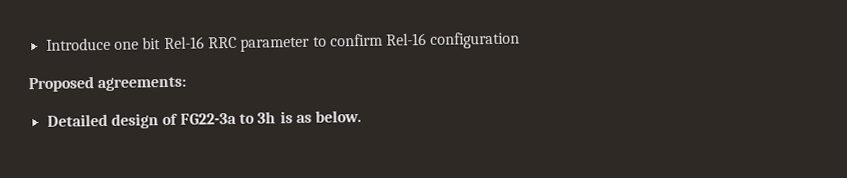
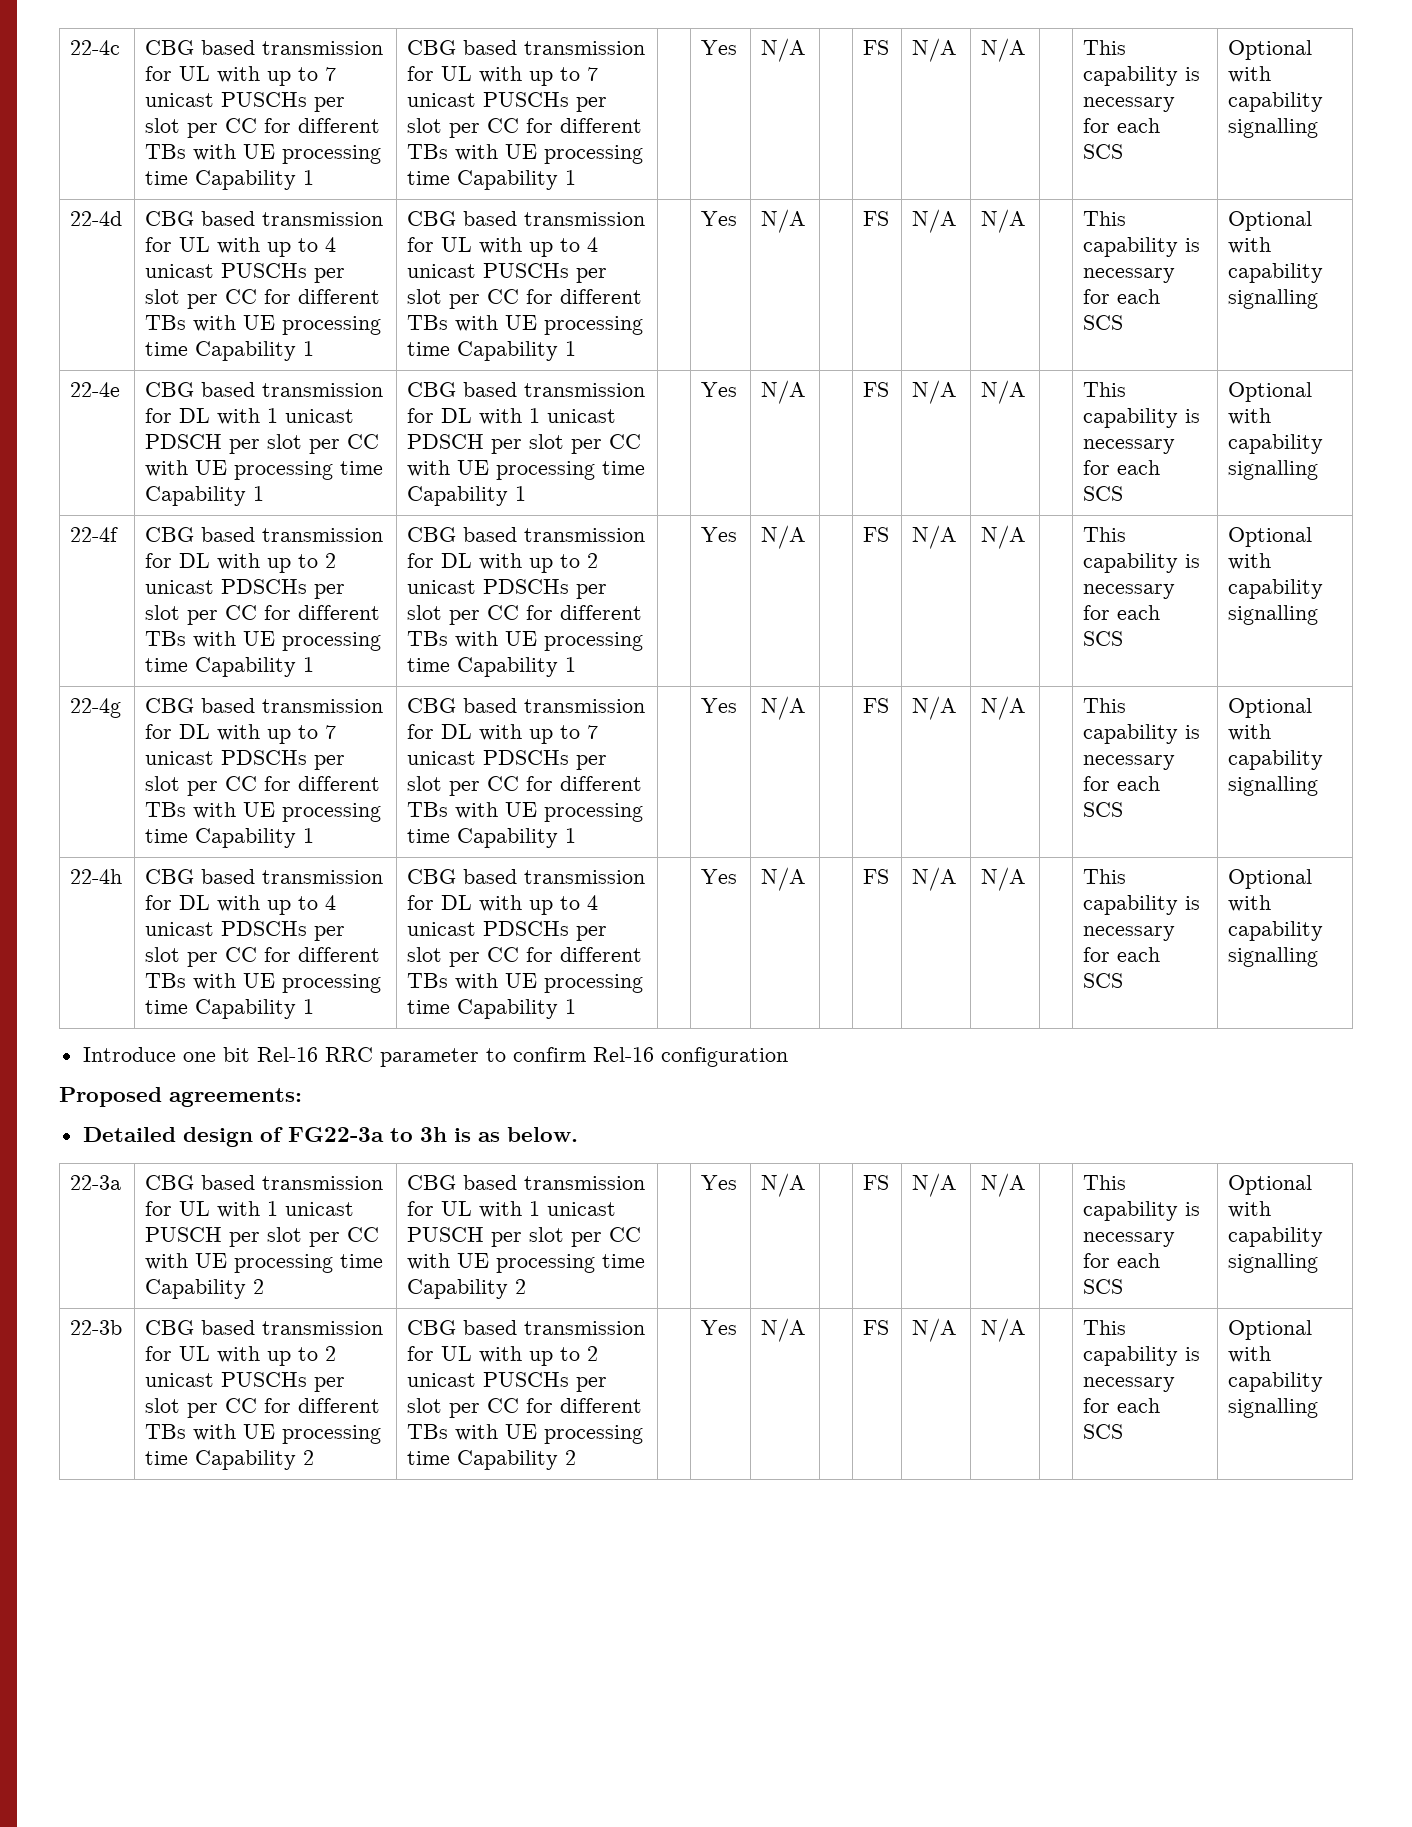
(45, 44) none -> [70,40,121,55] [145,40,384,55] [145,66,337,86] [145,92,346,112] [145,118,381,138] [145,144,382,164] [145,170,315,190] [407,40,646,55] [407,66,599,86] [407,92,608,112] [407,118,643,138] [407,144,644,164] [407,170,577,190] [701,40,738,55] [761,38,807,62] [863,40,890,55] [912,38,958,62] [981,38,1027,62] [1083,40,1127,55] [1083,66,1201,86] [1083,97,1176,112] [1083,118,1161,133] [1083,144,1124,159] [1228,40,1313,60] [1228,66,1272,83] [1228,92,1324,112] [1228,118,1319,138] [70,211,123,226] [145,211,384,226] [145,237,337,257] [145,263,346,283] [145,289,381,309] [145,315,382,335] [145,341,315,361] [407,211,646,226] [407,237,599,257] [407,263,608,283] [407,289,643,309] [407,315,644,335] [407,341,577,361] [701,211,738,226] [761,209,807,233] [863,211,890,226] [912,209,958,233] [981,209,1027,233] [1083,211,1127,226] [1083,237,1201,257] [1083,268,1176,283] [1083,289,1161,304] [1083,315,1124,330] [1228,211,1313,231] [1228,237,1272,254] [1228,263,1324,283] [1228,289,1319,309] [70,382,121,397] [145,382,384,397] [145,408,355,425] [145,434,380,454] [145,460,384,480] [145,486,265,506] [407,382,646,397] [407,408,617,425] [407,434,642,454] [407,460,646,480] [407,486,527,506] [701,382,738,397] [761,380,807,404] [863,382,890,397] [912,380,958,404] [981,380,1027,404] [1083,382,1127,397] [1083,408,1201,428] [1083,439,1176,454] [1083,460,1161,475] [1083,486,1124,501] [1228,382,1313,402] [1228,408,1272,425] [1228,434,1324,454] [1228,460,1319,480] [70,527,119,542] [145,527,384,542] [145,553,337,573] [145,579,346,599] [145,605,381,625] [145,631,382,651] [145,657,315,677] [407,527,646,542] [407,553,599,573] [407,579,608,599] [407,605,643,625] [407,631,644,651] [407,657,577,677] [701,527,738,542] [761,525,807,549] [863,527,890,542] [912,525,958,549] [981,525,1027,549] [1083,527,1127,542] [1083,553,1201,573] [1083,584,1176,599] [1083,605,1161,620] [1083,631,1124,646] [1228,527,1313,547] [1228,553,1272,570] [1228,579,1324,599] [1228,605,1319,625] [70,698,122,718] [145,698,384,713] [145,724,337,744] [145,750,346,770] [145,776,381,796] [145,802,382,822] [145,828,315,848] [407,698,646,713] [407,724,599,744] [407,750,608,770] [407,776,643,796] [407,802,644,822] [407,828,577,848] [701,698,738,713] [761,696,807,720] [863,698,890,713] [912,696,958,720] [981,696,1027,720] [1083,698,1127,713] [1083,724,1201,744] [1083,755,1176,770] [1083,776,1161,791] [1083,802,1124,817] [1228,698,1313,718] [1228,724,1272,741] [1228,750,1324,770] [1228,776,1319,796] [70,869,123,884] [145,869,384,884] [145,895,337,915] [145,921,346,941] [145,947,381,967] [145,973,382,993] [145,999,315,1019] [407,869,646,884] [407,895,599,915] [407,921,608,941] [407,947,643,967] [407,973,644,993] [407,999,577,1019] [701,869,738,884] [761,867,807,891] [863,869,890,884] [912,867,958,891] [981,867,1027,891] [1083,869,1127,884] [1083,895,1201,915] [1083,926,1176,941] [1083,947,1161,962] [1083,973,1124,988] [1228,869,1313,889] [1228,895,1272,912] [1228,921,1324,941] [1228,947,1319,967] 22-4c | CBG based transmission for UL with up to 7 unicast PUSCHs per slot per CC for different TBs with UE processing time Capability 1 | CBG based transmission for UL with up to 7 unicast PUSCHs per slot per CC for different TBs with UE processing time Capability 1 | | Yes | N/A | | FS | N/A | N/A | | This capability is necessary for each SCS | Optional with capability signalling // 22-4d | CBG based transmission for UL with up to 4 unicast PUSCHs per slot per CC for different TBs with UE processing time Capability 1 | CBG based transmission for UL with up to 4 unicast PUSCHs per slot per CC for different TBs with UE processing time Capability 1 | | Yes | N/A | | FS | N/A | N/A | | This capability is necessary for each SCS | Optional with capability signalling // 22-4e | CBG based transmission for DL with 1 unicast PDSCH per slot per CC with UE processing time Capability 1 | CBG based transmission for DL with 1 unicast PDSCH per slot per CC with UE processing time Capability 1 | | Yes | N/A | | FS | N/A | N/A | | This capability is necessary for each SCS | Optional with capability signalling // 22-4f | CBG based transmission for DL with up to 2 unicast PDSCHs per slot per CC for different TBs with UE processing time Capability 1 | CBG based transmission for DL with up to 2 unicast PDSCHs per slot per CC for different TBs with UE processing time Capability 1 | | Yes | N/A | | FS | N/A | N/A | | This capability is necessary for each SCS | Optional with capability signalling // 22-4g | CBG based transmission for DL with up to 7 unicast PDSCHs per slot per CC for different TBs with UE processing time Capability 1 | CBG based transmission for DL with up to 7 unicast PDSCHs per slot per CC for different TBs with UE processing time Capability 1 | | Yes | N/A | | FS | N/A | N/A | | This capability is necessary for each SCS | Optional with capability signalling // 22-4h | CBG based transmission for DL with up to 4 unicast PDSCHs per slot per CC for different TBs with UE processing time Capability 1 | CBG based transmission for DL with up to 4 unicast PDSCHs per slot per CC for different TBs with UE processing time Capability 1 | | Yes | N/A | | FS | N/A | N/A | | This capability is necessary for each SCS | Optional with capability signalling //
(363, 116) none -> [70,1175,122,1190] [145,1175,384,1190] [145,1201,355,1218] [145,1227,380,1247] [145,1253,384,1273] [145,1279,265,1299] [407,1175,646,1190] [407,1201,617,1218] [407,1227,642,1247] [407,1253,646,1273] [407,1279,527,1299] [701,1175,738,1190] [761,1173,807,1197] [863,1175,890,1190] [912,1173,958,1197] [981,1173,1027,1197] [1083,1175,1127,1190] [1083,1201,1201,1221] [1083,1232,1176,1247] [1083,1253,1161,1268] [1083,1279,1124,1294] [1228,1175,1313,1195] [1228,1201,1272,1218] [1228,1227,1324,1247] [1228,1253,1319,1273] [70,1320,123,1335] [145,1320,384,1335] [145,1346,337,1366] [145,1372,346,1392] [145,1398,381,1418] [145,1424,382,1444] [145,1450,315,1470] [407,1320,646,1335] [407,1346,599,1366] [407,1372,608,1392] [407,1398,643,1418] [407,1424,644,1444] [407,1450,577,1470] [701,1320,738,1335] [761,1318,807,1342] [863,1320,890,1335] [912,1318,958,1342] [981,1318,1027,1342] [1083,1320,1127,1335] [1083,1346,1201,1366] [1083,1377,1176,1392] [1083,1398,1161,1413] [1083,1424,1124,1439] [1228,1320,1313,1340] [1228,1346,1272,1363] [1228,1372,1324,1392] [1228,1398,1319,1418] // 22-3a | CBG based transmission for UL with 1 unicast PUSCH per slot per CC with UE processing time Capability 2 | CBG based transmission for UL with 1 unicast PUSCH per slot per CC with UE processing time Capability 2 | | Yes | N/A | | FS | N/A | N/A | | This capability is necessary for each SCS | Optional with capability signalling // 22-3b | CBG based transmission for UL with up to 2 unicast PUSCHs per slot per CC for different TBs with UE processing time Capability 2 | CBG based transmission for UL with up to 2 unicast PUSCHs per slot per CC for different TBs with UE processing time Capability 2 | | Yes | N/A | | FS | N/A | N/A | | This capability is necessary for each SCS | Optional with capability signalling

